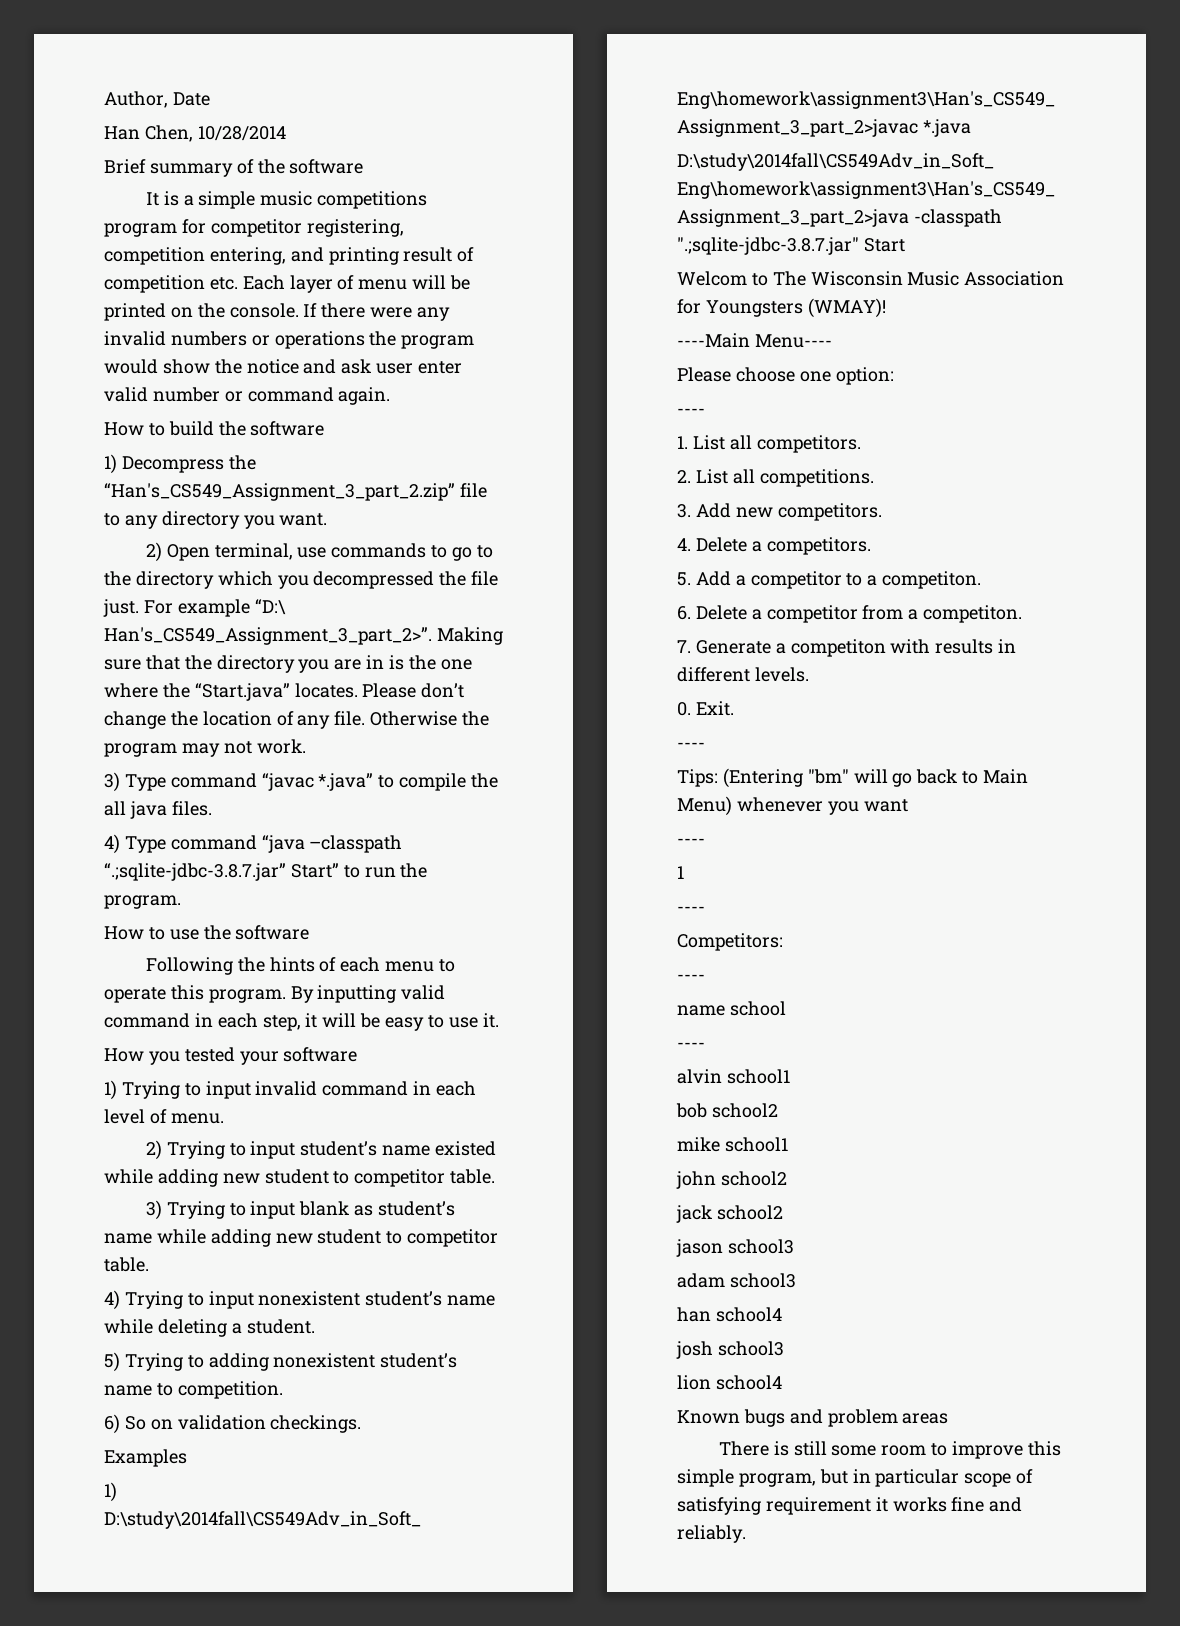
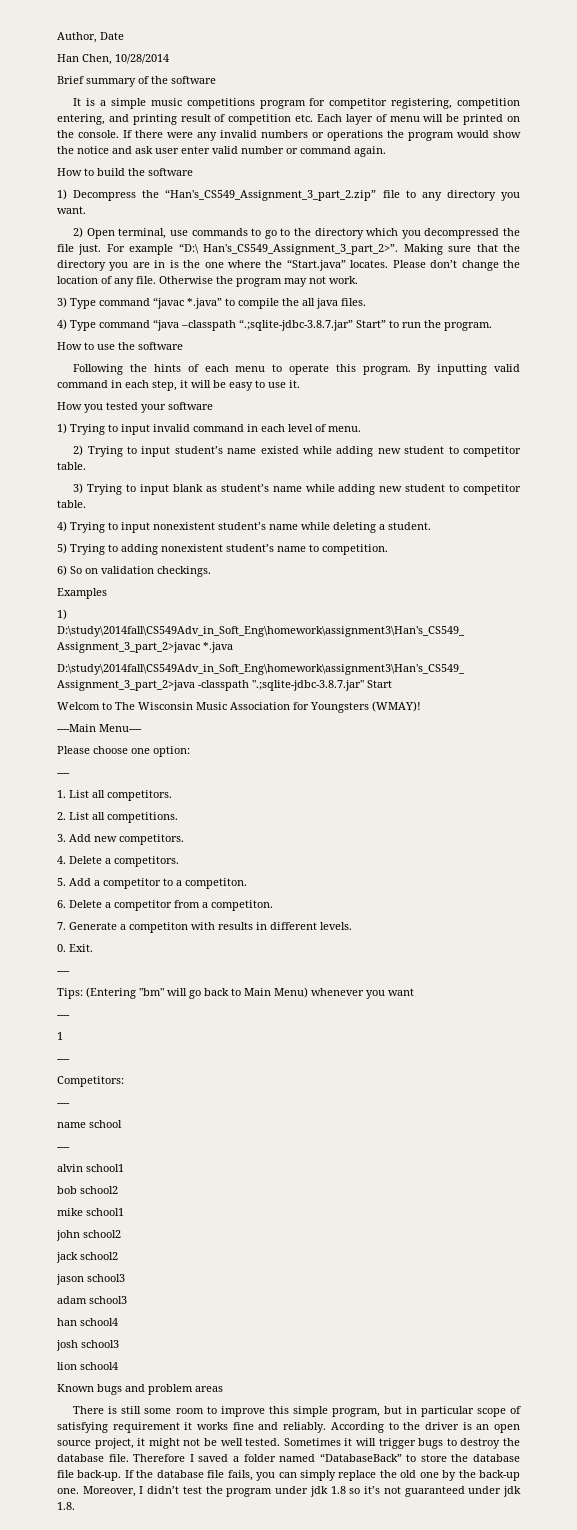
(746, 1534) none -> [330,1422,520,1433] [57,1438,521,1449] [57,1453,520,1462] [57,1470,520,1481] [57,1486,521,1497] [57,1502,75,1510] According to the driver is an open source project, it might not be well tested. Sometimes it will trigger bugs to destroy the database file. Therefore I saved a folder named “DatabaseBack” to store the database file back-up. If the database file fails, you can simply replace the old one by the back-up one. Moreover, I didn’t test the program under jdk 1.8 so it’s not guaranteed under jdk 1.8.

